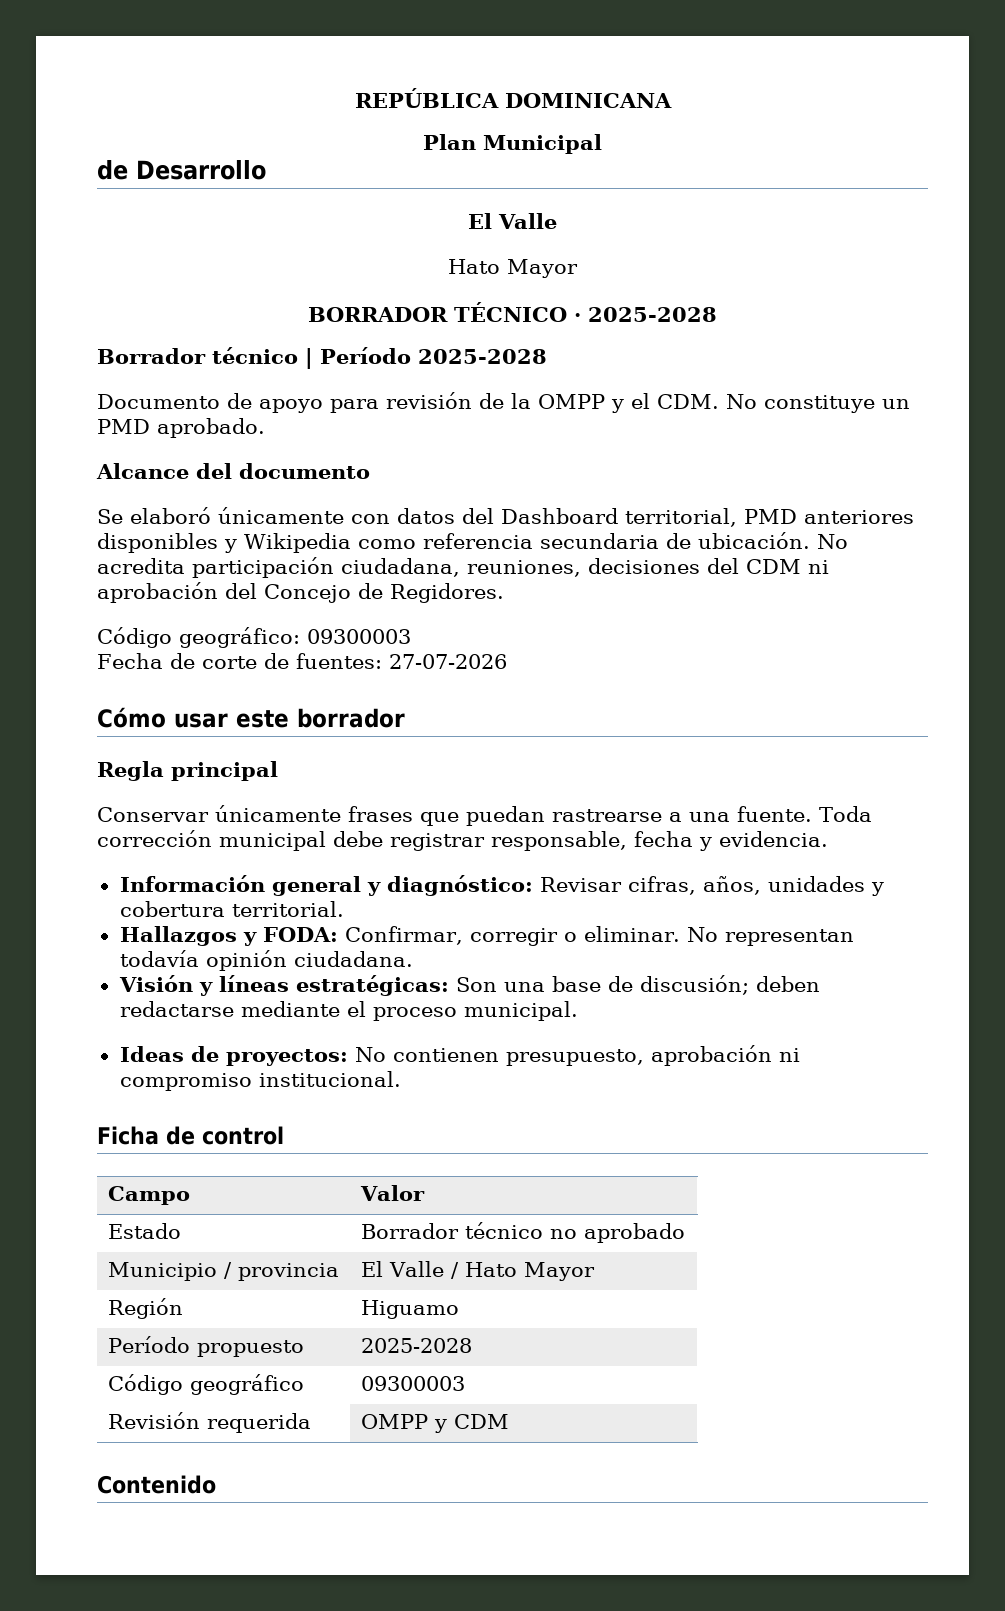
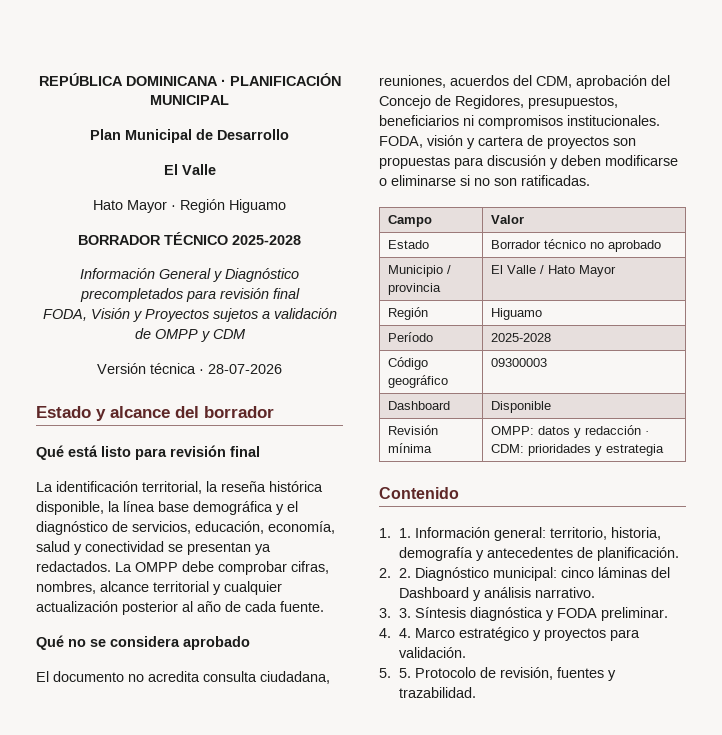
(672, 100) none -> [220,73,341,86] [150,95,229,105] · PLANIFICACIÓN MUNICIPAL
(602, 144) // -> (192, 136) none
(578, 268) none -> [171,199,286,213] · Región Higuamo
[574,307,717,322] [97,347,547,369] [97,392,910,413] [97,418,265,438] [96,463,370,479] [97,507,914,527] [97,532,848,553] [97,557,829,578] [97,582,504,603] [97,627,411,648] [97,653,507,669] [97,707,405,728] [97,761,278,781] [97,805,872,826] [97,830,828,851] [119,875,884,896] [119,901,344,917] [119,926,855,946] [119,950,413,971] [118,975,820,996] [119,1001,578,1021] [119,1045,800,1066] [119,1071,401,1091] [97,1126,284,1145] · 2025-2028 // Borrador técnico | Período 2025-2028 // Documento de apoyo para revisión de la OMPP y el CDM. No constituye un PMD aprobado. // Alcance del documento // Se elaboró únicamente con datos del Dashboard territorial, PMD anteriores disponibles y Wikipedia como referencia secundaria de ubicación. No acredita participación ciudadana, reuniones, decisiones del CDM ni aprobación del Concejo de Regidores. // Código geográfico: 09300003 // Fecha de corte de fuentes: 27-07-2026 // Cómo usar este borrador // Regla principal // Conservar únicamente frases que puedan rastrearse a una fuente. Toda corrección municipal debe registrar responsable, fecha y evidencia. // Información general y diagnóstico: Revisar cifras, años, unidades y cobertura territorial. // Hallazgos y FODA: Confirmar, corregir o eliminar. No representan todavía opinión ciudadana. // Visión y líneas estratégicas: Son una base de discusión; deben redactarse mediante el proceso municipal. // Ideas de proyectos: No contienen presupuesto, aprobación ni compromiso institucional. // Ficha de control -> [232,235,301,245] [80,268,299,282] [79,288,300,302] [42,308,337,322] [134,328,246,342] [97,363,282,374] [36,406,274,421] [36,445,260,460] [36,481,323,494] [36,501,298,515] [36,521,335,535] [36,541,271,555] [36,561,329,575] [36,581,282,595] [36,601,324,615] [36,635,250,650] [36,671,330,684] [379,75,670,89] [379,95,618,109] [379,115,660,129] [379,135,636,149] [379,155,678,169] [379,175,590,186] 2025-2028 // Información General y Diagnóstico precompletados para revisión final // FODA, Visión y Proyectos sujetos a validación de OMPP y CDM // Versión técnica · 28-07-2026 // Estado y alcance del borrador // Qué está listo para revisión final // La identificación territorial, la reseña histórica disponible, la línea base demográfica y el diagnóstico de servicios, educación, economía, salud y conectividad se presentan ya redactados. La OMPP debe comprobar cifras, nombres, alcance territorial y cualquier actualización posterior al año de cada fuente. // Qué no se considera aprobado // El documento no acredita consulta ciudadana, reuniones, acuerdos del CDM, aprobación del Concejo de Regidores, presupuestos, beneficiarios ni compromisos institucionales. FODA, visión y cartera de proyectos son propuestas para discusión y deben modificarse o eliminarse si no son ratificadas.
[196,1340,304,1357] propuesto -> (433, 337) none
(465, 1383) none -> [387,401,450,410] [490,401,551,413] // Dashboard | Disponible
[206,1413,311,1433] [360,1414,509,1433] [97,1475,216,1494] requerida | OMPP y CDM // Contenido -> [387,443,432,453] [490,425,649,438] [490,444,664,456] [379,487,459,499] [379,527,662,541] [399,547,680,561] [379,567,671,581] [399,587,596,601] [379,607,669,621] [379,627,641,641] [399,647,467,658] [379,667,617,681] [399,687,477,698] mínima | OMPP: datos y redacción · CDM: prioridades y estrategia // Contenido // 1. 1. Información general: territorio, historia, demografía y antecedentes de planificación. // 2. 2. Diagnóstico municipal: cinco láminas del Dashboard y análisis narrativo. // 3. 3. Síntesis diagnóstica y FODA preliminar. // 4. 4. Marco estratégico y proyectos para validación. // 5. 5. Protocolo de revisión, fuentes y trazabilidad.

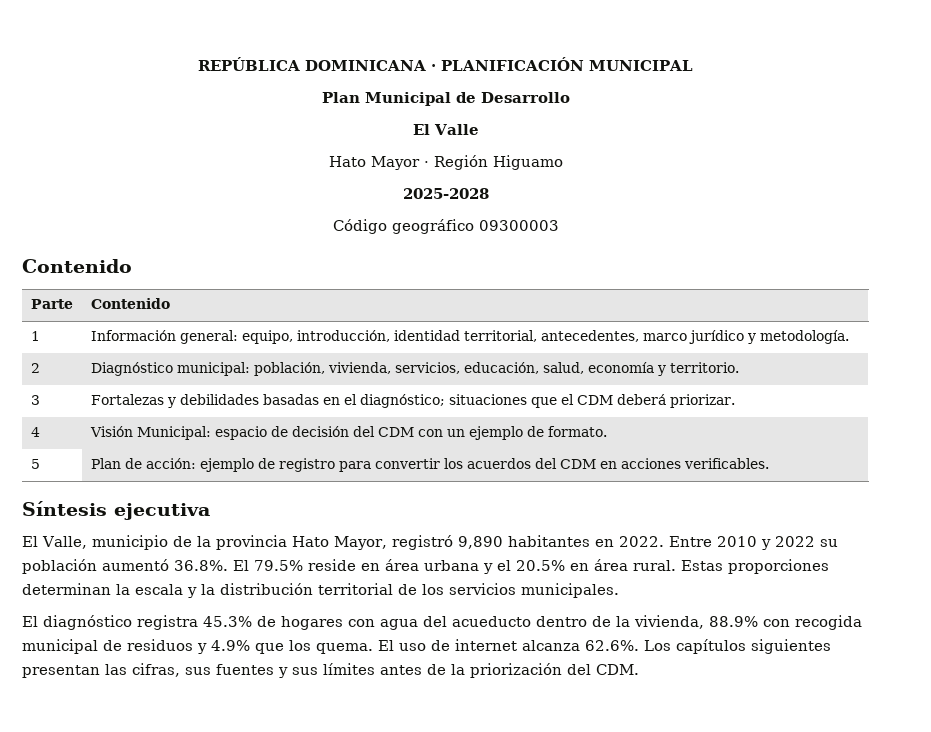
[78,232,301,245] [80,268,299,282] [79,288,300,302] [42,308,337,322] [134,328,246,342] [97,363,282,374] [36,406,274,421] [36,445,260,460] [36,481,323,494] [36,501,298,515] [36,521,335,535] [36,541,271,555] [36,561,329,575] [36,581,282,595] [36,601,324,615] [36,635,250,650] [36,671,330,684] [379,75,670,89] [379,95,618,109] [379,115,660,129] [379,135,636,149] [379,155,678,169] [379,175,590,186] [387,215,432,227] [490,215,524,224] [387,240,429,249] [490,239,661,252] [387,265,451,277] [387,283,441,295] [490,265,616,277] [387,307,428,320] [490,308,542,320] [387,332,433,342] [490,333,551,342] [387,357,428,370] [387,375,448,388] [490,358,547,367] [387,401,450,410] [490,401,551,413] [387,425,438,435] [387,443,432,453] [490,425,649,438] [490,444,664,456] [379,487,459,499] [379,527,662,541] [399,547,680,561] [379,567,671,581] [399,587,596,601] [379,607,669,621] [379,627,641,641] [399,647,467,658] [379,667,617,681] [399,687,477,698] BORRADOR TÉCNICO 2025-2028 // Información General y Diagnóstico precompletados para revisión final // FODA, Visión y Proyectos sujetos a validación de OMPP y CDM // Versión técnica · 28-07-2026 // Estado y alcance del borrador // Qué está listo para revisión final // La identificación territorial, la reseña histórica disponible, la línea base demográfica y el diagnóstico de servicios, educación, economía, salud y conectividad se presentan ya redactados. La OMPP debe comprobar cifras, nombres, alcance territorial y cualquier actualización posterior al año de cada fuente. // Qué no se considera aprobado // El documento no acredita consulta ciudadana, reuniones, acuerdos del CDM, aprobación del Concejo de Regidores, presupuestos, beneficiarios ni compromisos institucionales. FODA, visión y cartera de proyectos son propuestas para discusión y deben modificarse o eliminarse si no son ratificadas. // Campo | Valor // Estado | Borrador técnico no aprobado // Municipio / provincia | El Valle / Hato Mayor // Región | Higuamo // Período | 2025-2028 // Código geográfico | 09300003 // Dashboard | Disponible // Revisión mínima | OMPP: datos y redacción · CDM: prioridades y estrategia // Contenido // 1. 1. Información general: territorio, historia, demografía y antecedentes de planificación. // 2. 2. Diagnóstico municipal: cinco láminas del Dashboard y análisis narrativo. // 3. 3. Síntesis diagnóstica y FODA preliminar. // 4. 4. Marco estratégico y proyectos para validación. // 5. 5. Protocolo de revisión, fuentes y trazabilidad. -> [402,188,489,199] [332,219,559,234] [22,259,132,273] [30,299,73,309] [90,298,170,309] [30,331,40,341] [90,330,849,344] [30,363,40,373] [90,362,739,376] [30,395,40,405] [90,394,735,408] [30,427,40,437] [89,426,607,440] [30,459,40,469] [90,458,769,472] [22,501,210,520] [22,535,838,550] [22,559,829,574] [22,583,619,598] [22,615,862,630] [22,639,831,654] [22,663,639,678] 2025-2028 // Código geográfico 09300003 // Contenido // Parte | Contenido // 1 | Información general: equipo, introducción, identidad territorial, antecedentes, marco jurídico y metodología. // 2 | Diagnóstico municipal: población, vivienda, servicios, educación, salud, economía y territorio. // 3 | Fortalezas y debilidades basadas en el diagnóstico; situaciones que el CDM deberá priorizar. // 4 | Visión Municipal: espacio de decisión del CDM con un ejemplo de formato. // 5 | Plan de acción: ejemplo de registro para convertir los acuerdos del CDM en acciones verificables. // Síntesis ejecutiva // El Valle, municipio de la provincia Hato Mayor, registró 9,890 habitantes en 2022. Entre 2010 y 2022 su población aumentó 36.8%. El 79.5% reside en área urbana y el 20.5% en área rural. Estas proporciones determinan la escala y la distribución territorial de los servicios municipales. // El diagnóstico registra 45.3% de hogares con agua del acueducto dentro de la vivienda, 88.9% con recogida municipal de residuos y 4.9% que los quema. El uso de internet alcanza 62.6%. Los capítulos siguientes presentan las cifras, sus fuentes y sus límites antes de la priorización del CDM.

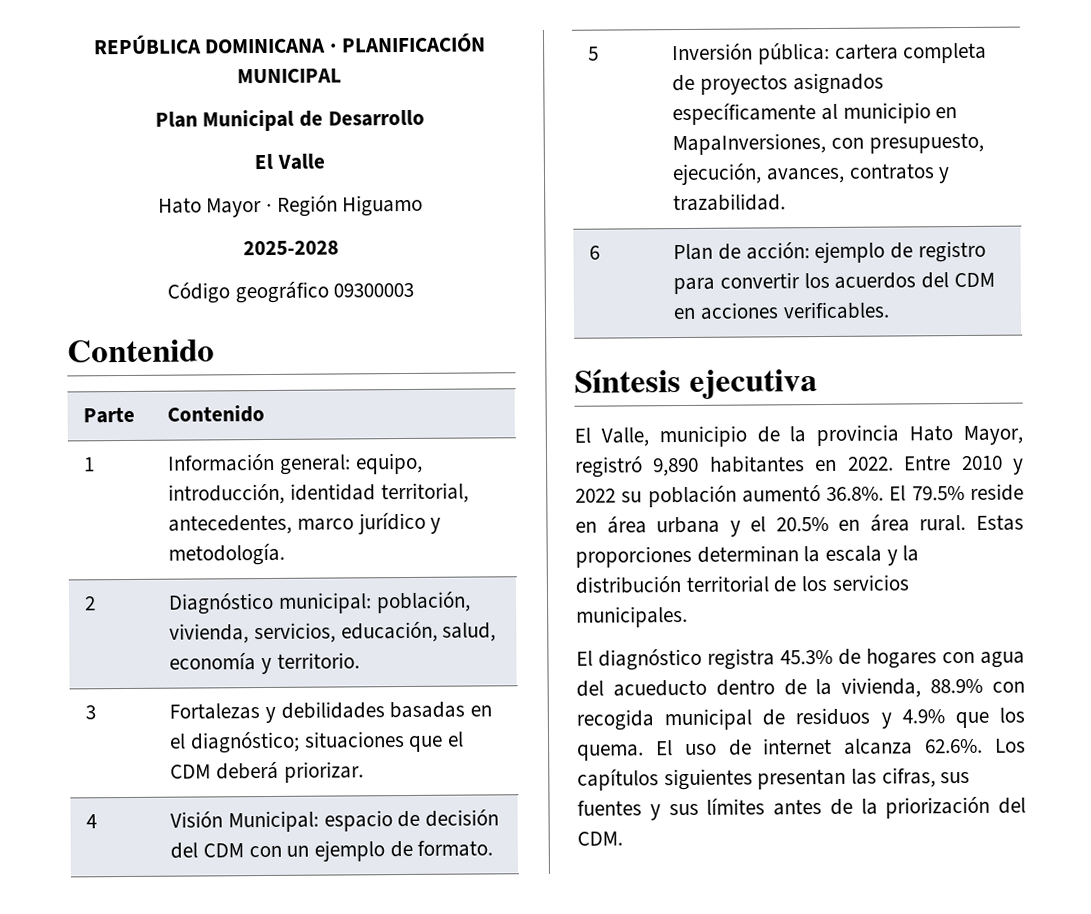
(40, 464) none -> [672,41,988,65] [672,72,884,95] [672,102,958,126] [672,132,984,156] [672,163,951,186] [673,193,787,212] [589,245,601,260] | Inversión pública: cartera completa de proyectos asignados específicamente al municipio en MapaInversiones, con presupuesto, ejecución, avances, contratos y trazabilidad. // 6

